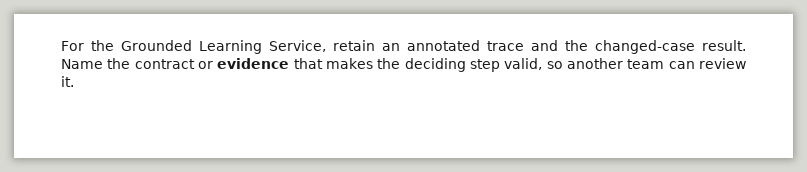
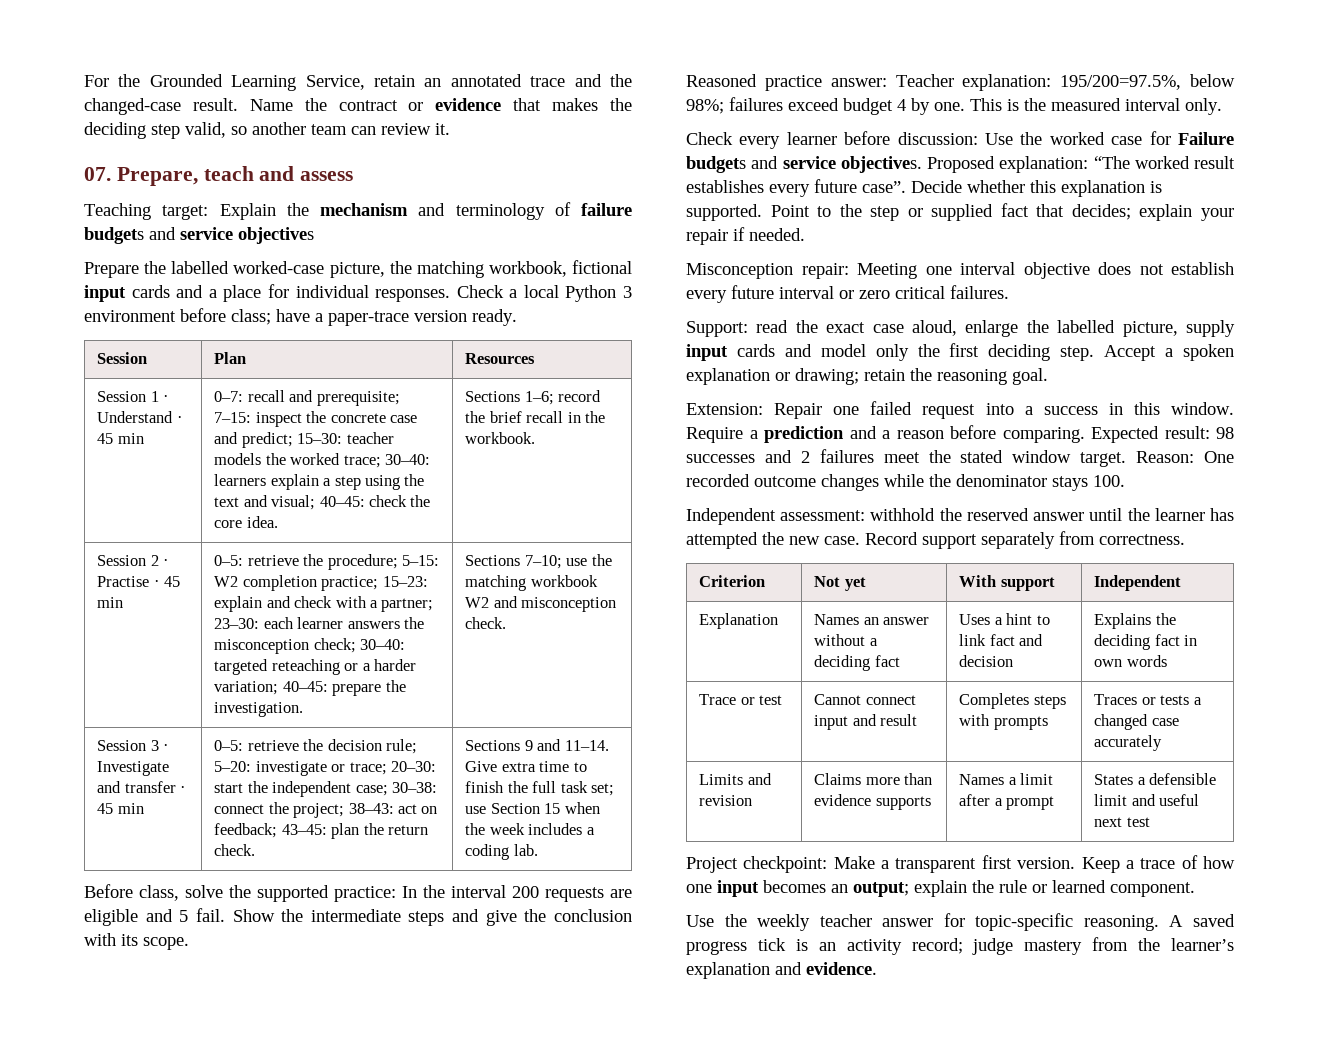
(74, 81) none -> [84,166,354,186] [84,202,632,220] [84,227,314,244] [84,260,632,278] [84,284,632,302] [84,308,517,326] [97,352,148,364] [214,352,247,364] [465,353,536,364] [97,391,170,402] [97,411,183,423] [97,433,144,444] [214,390,400,406] [214,411,417,427] [214,432,394,448] [214,453,430,468] [214,474,425,490] [214,495,431,510] [214,516,278,528] [465,390,602,405] [465,411,605,423] [465,432,536,444] [97,555,170,566] [97,576,181,587] [97,597,124,608] [214,554,439,570] [214,575,428,591] [214,596,434,612] [214,617,424,629] [214,638,406,654] [214,659,416,675] [214,680,406,696] [214,702,304,717] [465,554,612,569] [465,575,598,591] [465,596,617,612] [465,617,507,629] [97,740,170,751] [97,761,170,776] [97,781,187,793] [97,803,144,814] [214,739,417,754] [214,761,436,776] [214,781,437,797] [214,802,438,818] [214,823,428,839] [214,844,256,856] [465,739,609,751] [465,761,587,772] [465,781,614,796] [465,802,600,814] [465,823,595,835] [465,844,538,860] [84,884,632,902] [84,908,632,926] [84,933,189,950] [686,74,1235,91] [686,97,1222,115] [686,131,1234,149] [686,156,1235,173] [686,179,1162,197] [686,203,1234,221] [686,227,805,245] [686,262,1234,279] [686,285,1009,303] [686,320,1235,337] [686,343,1234,361] [686,368,1048,385] [686,401,1234,419] [686,425,1234,443] [686,449,1234,467] [686,474,1125,491] [686,508,1234,525] [686,531,1185,549] [699,575,766,587] [814,576,866,591] [959,575,1055,591] [1094,575,1182,591] [699,613,779,629] [814,614,930,625] [814,634,878,646] [814,655,900,671] [959,613,1050,625] [959,634,1044,646] [959,655,1014,667] [1094,613,1176,629] [1094,634,1198,650] [1094,655,1167,667] [699,694,783,705] [814,694,916,705] [814,714,918,730] [959,693,1066,709] [959,714,1048,730] [1094,694,1202,705] [1094,714,1179,730] [1094,735,1163,751] [699,773,772,785] [699,795,753,806] [814,773,933,785] [814,794,931,810] [959,773,1054,785] [959,794,1055,810] [1094,773,1217,785] [1094,794,1200,806] [1094,817,1150,827] [686,855,1235,873] [686,880,1195,897] [686,913,1235,931] [686,937,1234,955] [686,962,877,979] // 07. Prepare, teach and assess // Teaching target: Explain the mechanism and terminology of failure budgets and service objectives // Prepare the labelled worked-case picture, the matching workbook, fictional input cards and a place for individual responses. Check a local Python 3 environment before class; have a paper-trace version ready. // Session | Plan | Resources // Session 1 · Understand · 45 min | 0–7: recall and prerequisite; 7–15: inspect the concrete case and predict; 15–30: teacher models the worked trace; 30–40: learners explain a step using the text and visual; 40–45: check the core idea. | Sections 1–6; record the brief recall in the workbook. // Session 2 · Practise · 45 min | 0–5: retrieve the procedure; 5–15: W2 completion practice; 15–23: explain and check with a partner; 23–30: each learner answers the misconception check; 30–40: targeted reteaching or a harder variation; 40–45: prepare the investigation. | Sections 7–10; use the matching workbook W2 and misconception check. // Session 3 · Investigate and transfer · 45 min | 0–5: retrieve the decision rule; 5–20: investigate or trace; 20–30: start the independent case; 30–38: connect the project; 38–43: act on feedback; 43–45: plan the return check. | Sections 9 and 11–14. Give extra time to finish the full task set; use Section 15 when the week includes a coding lab. // Before class, solve the supported practice: In the interval 200 requests are eligible and 5 fail. Show the intermediate steps and give the conclusion with its scope. // Reasoned practice answer: Teacher explanation: 195/200=97.5%, below 98%; failures exceed budget 4 by one. This is the measured interval only. // Check every learner before discussion: Use the worked case for Failure budgets and service objectives. Proposed explanation: “The worked result establishes every future case”. Decide whether this explanation is supported. Point to the step or supplied fact that decides; explain your repair if needed. // Misconception repair: Meeting one interval objective does not establish every future interval or zero critical failures. // Support: read the exact case aloud, enlarge the labelled picture, supply input cards and model only the first deciding step. Accept a spoken explanation or drawing; retain the reasoning goal. // Extension: Repair one failed request into a success in this window. Require a prediction and a reason before comparing. Expected result: 98 successes and 2 failures meet the stated window target. Reason: One recorded outcome changes while the denominator stays 100. // Independent assessment: withhold the reserved answer until the learner has attempted the new case. Record support separately from correctness. // Criterion | Not yet | With support | Independent // Explanation | Names an answer without a deciding fact | Uses a hint to link fact and decision | Explains the deciding fact in own words // Trace or test | Cannot connect input and result | Completes steps with prompts | Traces or tests a changed case accurately // Limits and revision | Claims more than evidence supports | Names a limit after a prompt | States a defensible limit and useful next test // Project checkpoint: Make a transparent first version. Keep a trace of how one input becomes an output; explain the rule or learned component. // Use the weekly teacher answer for topic-specific reasoning. A saved progress tick is an activity record; judge mastery from the learner’s explanation and evidence.

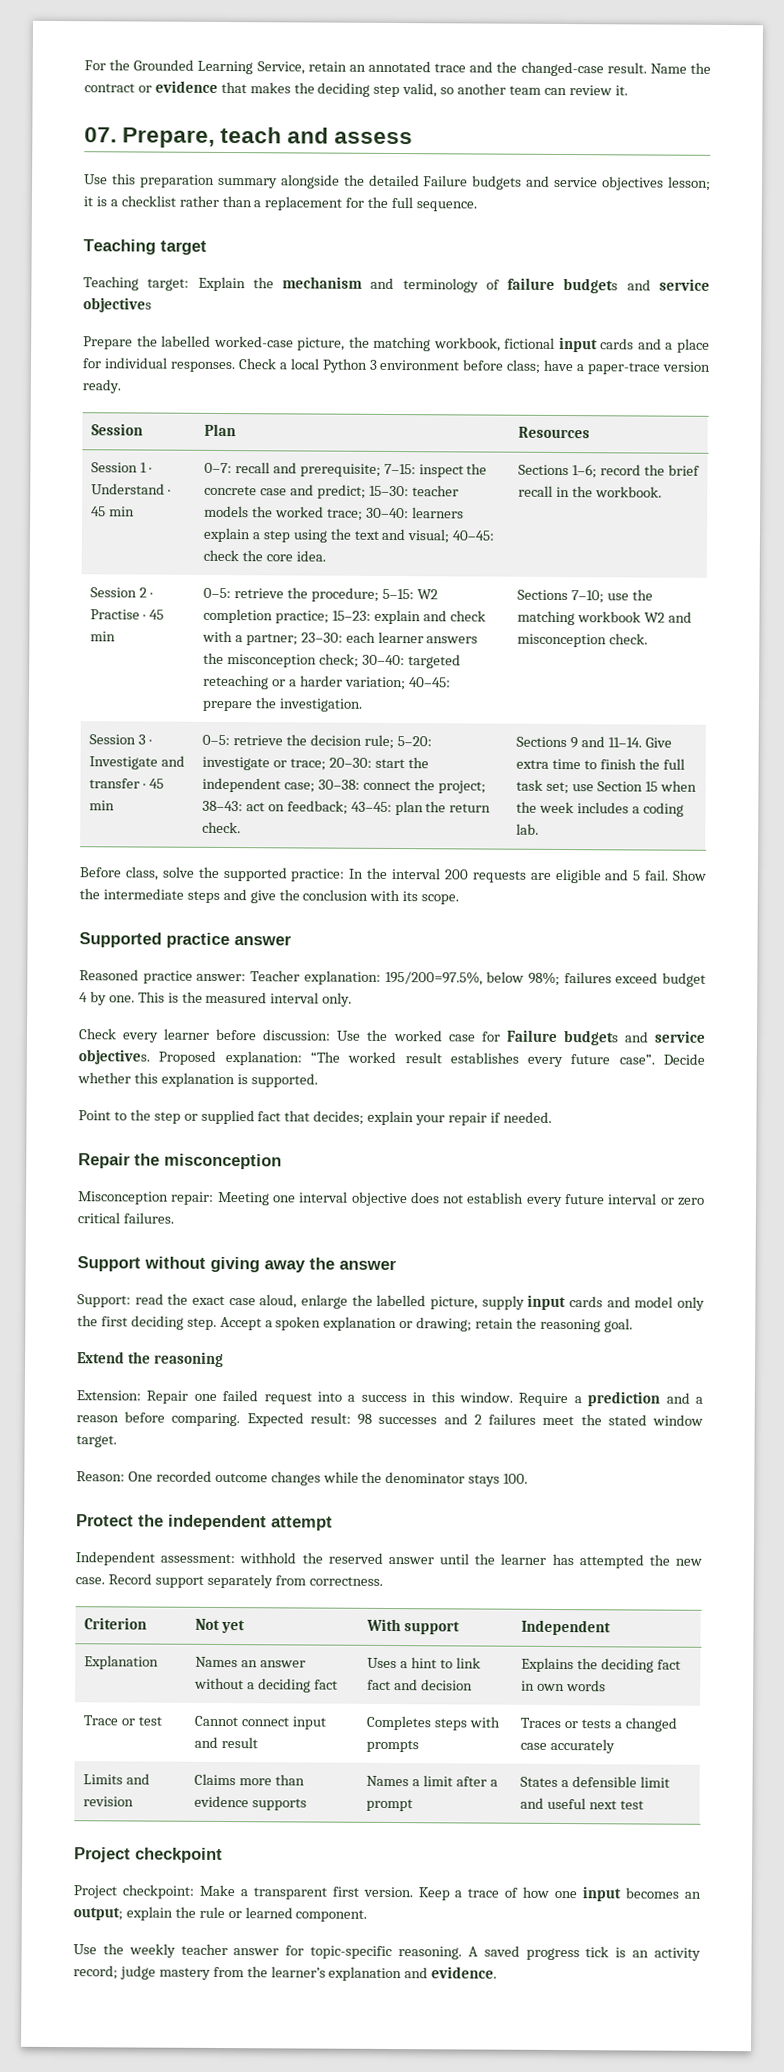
(354, 176) none -> [84,173,711,191] [83,195,478,212] [83,239,207,255] // Use this preparation summary alongside the detailed Failure budgets and service objectives lesson; it is a checklist rather than a replacement for the full sequence. // Teaching target
(189, 943) none -> [79,932,292,949] // Supported practice answer
(762, 212) none -> (318, 1080) //
(805, 234) none -> [78,1153,282,1170] // Repair the misconception
(1009, 292) none -> [77,1256,397,1273] // Support without giving away the answer
(1048, 376) none -> [77,1351,224,1368] // Extend the reasoning
(1127, 459) none -> (117, 1441) //
(1125, 481) none -> [76,1514,333,1531] // Protect the independent attempt
(1150, 822) none -> [74,1847,223,1864] // Project checkpoint

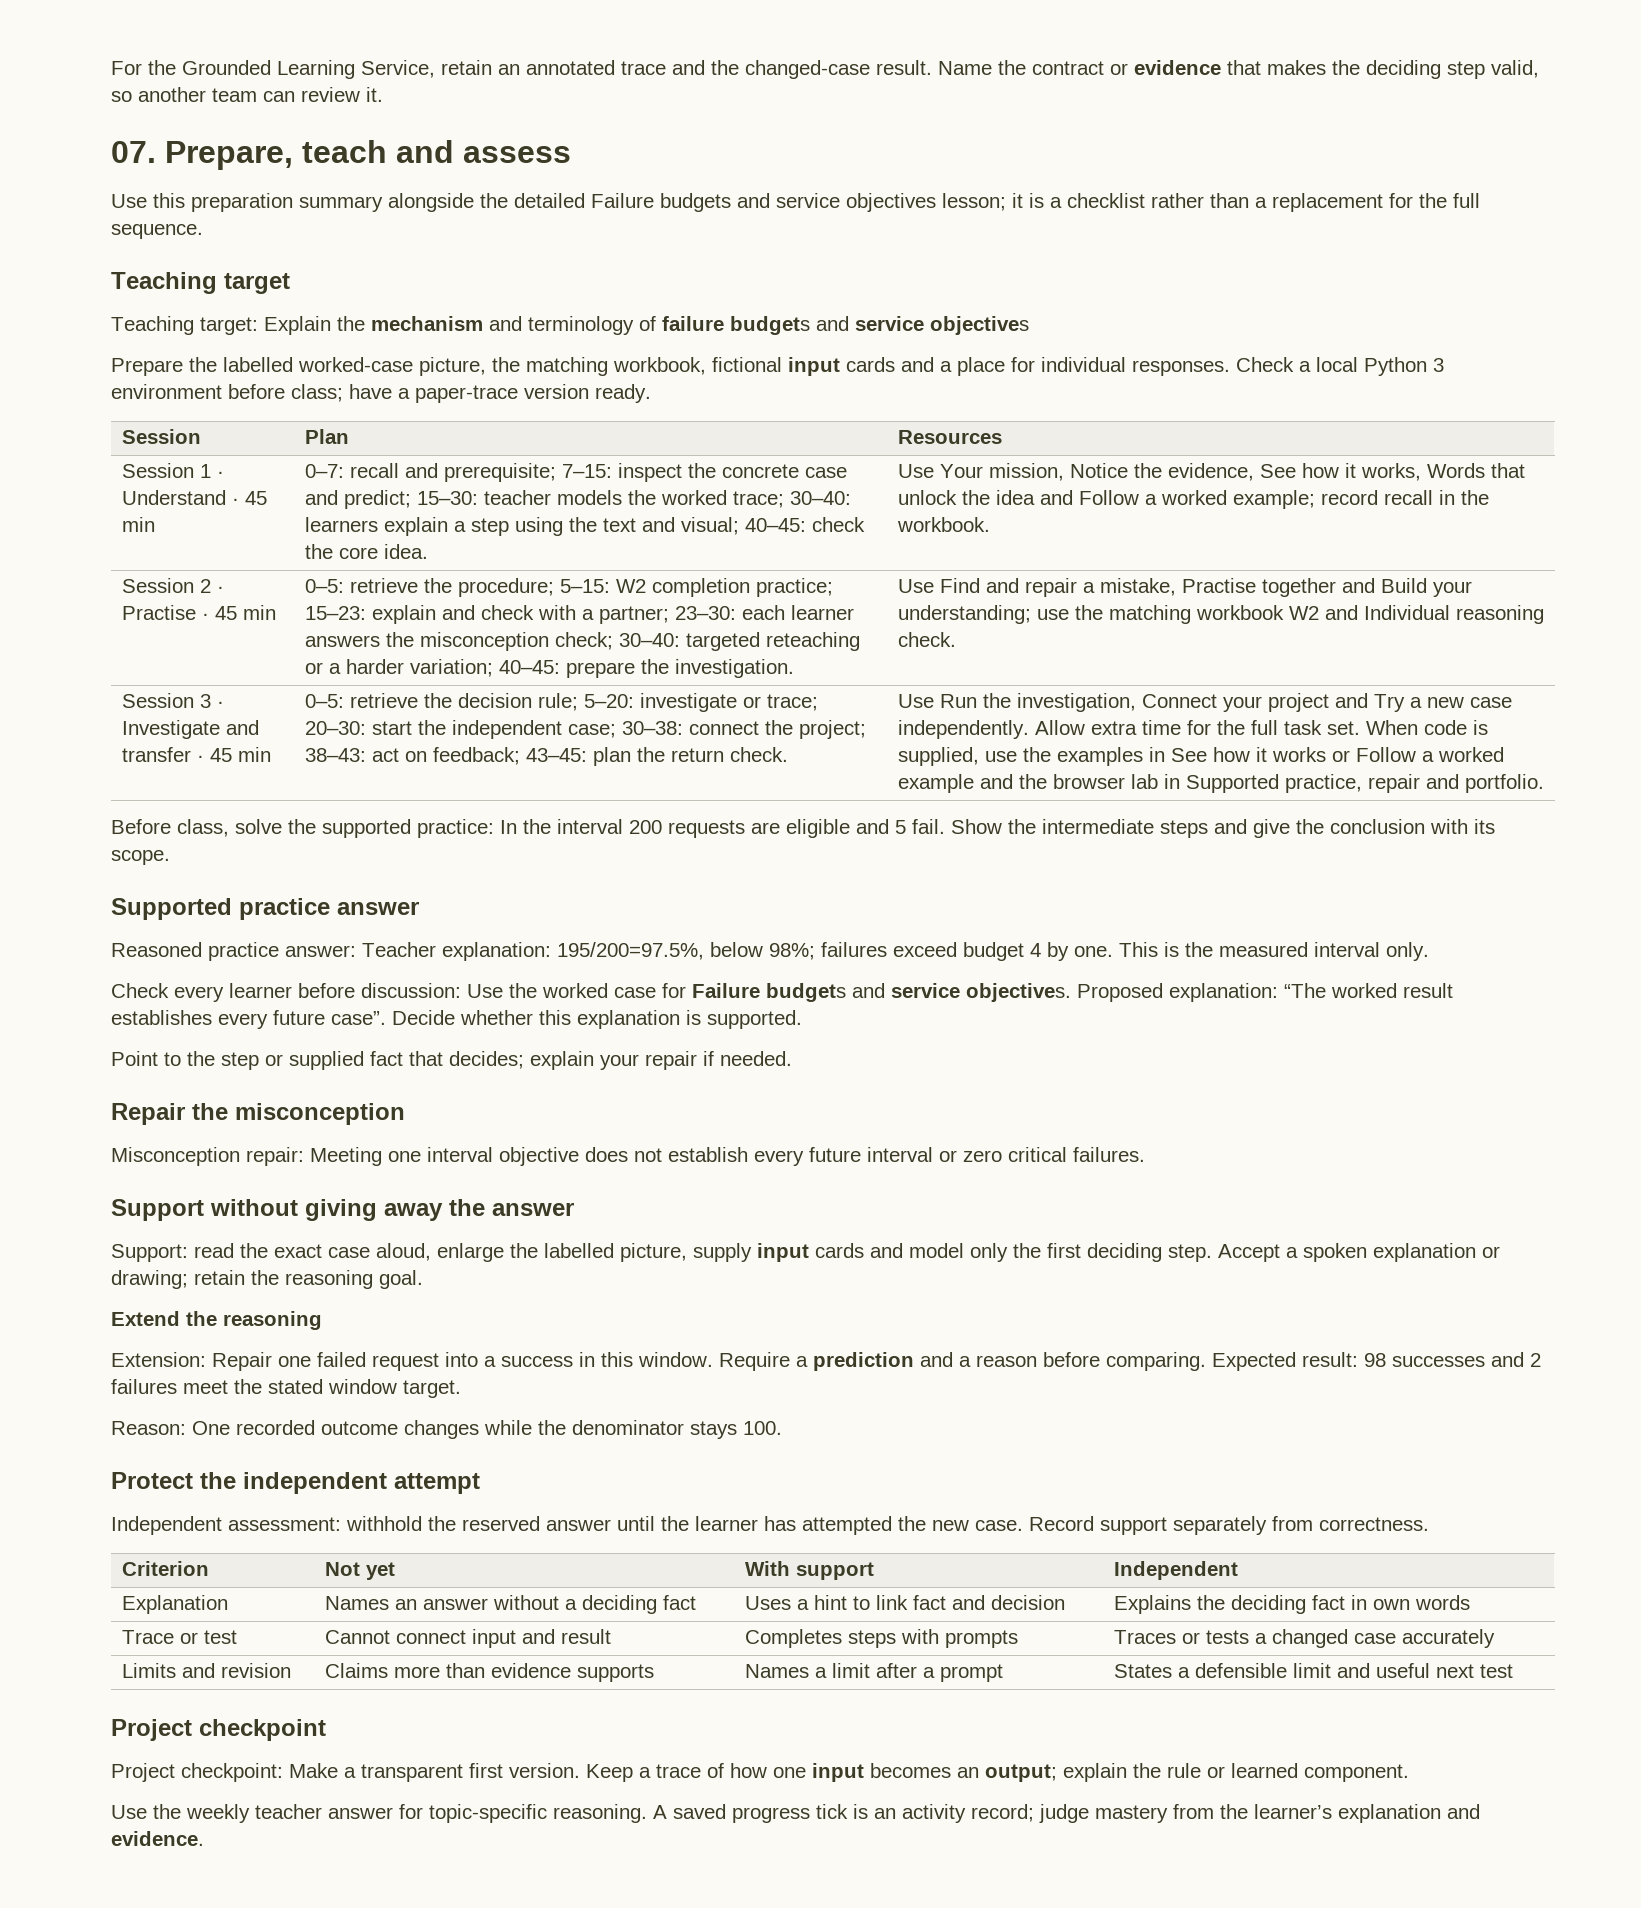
[517,464,700,479] Sections 1–6; record the brief -> [897,463,1525,481] [897,490,1378,509] Use Your mission, Notice the evidence, See how it works, Words that unlock the idea and Follow a worked example; record
[516,589,604,604] Sections 7–10; -> [897,578,1472,597] [897,605,1031,624] Use Find and repair a mistake, Practise together and Build your understanding;
[516,633,607,648] misconception -> [1363,605,1544,624] Individual reasoning
[515,736,672,749] [515,758,685,770] [515,779,697,795] [515,801,684,817] [515,823,539,835] Sections 9 and 11–14. Give extra time to finish the full task set; use Section 15 when the week includes a coding lab. -> [897,693,1512,712] [897,720,1488,739] [897,747,1504,766] [897,774,1544,793] Use Run the investigation, Connect your project and Try a new case independently. Allow extra time for the full task set. When code is supplied, use the examples in See how it works or Follow a worked example and the browser lab in Supported practice, repair and portfolio.

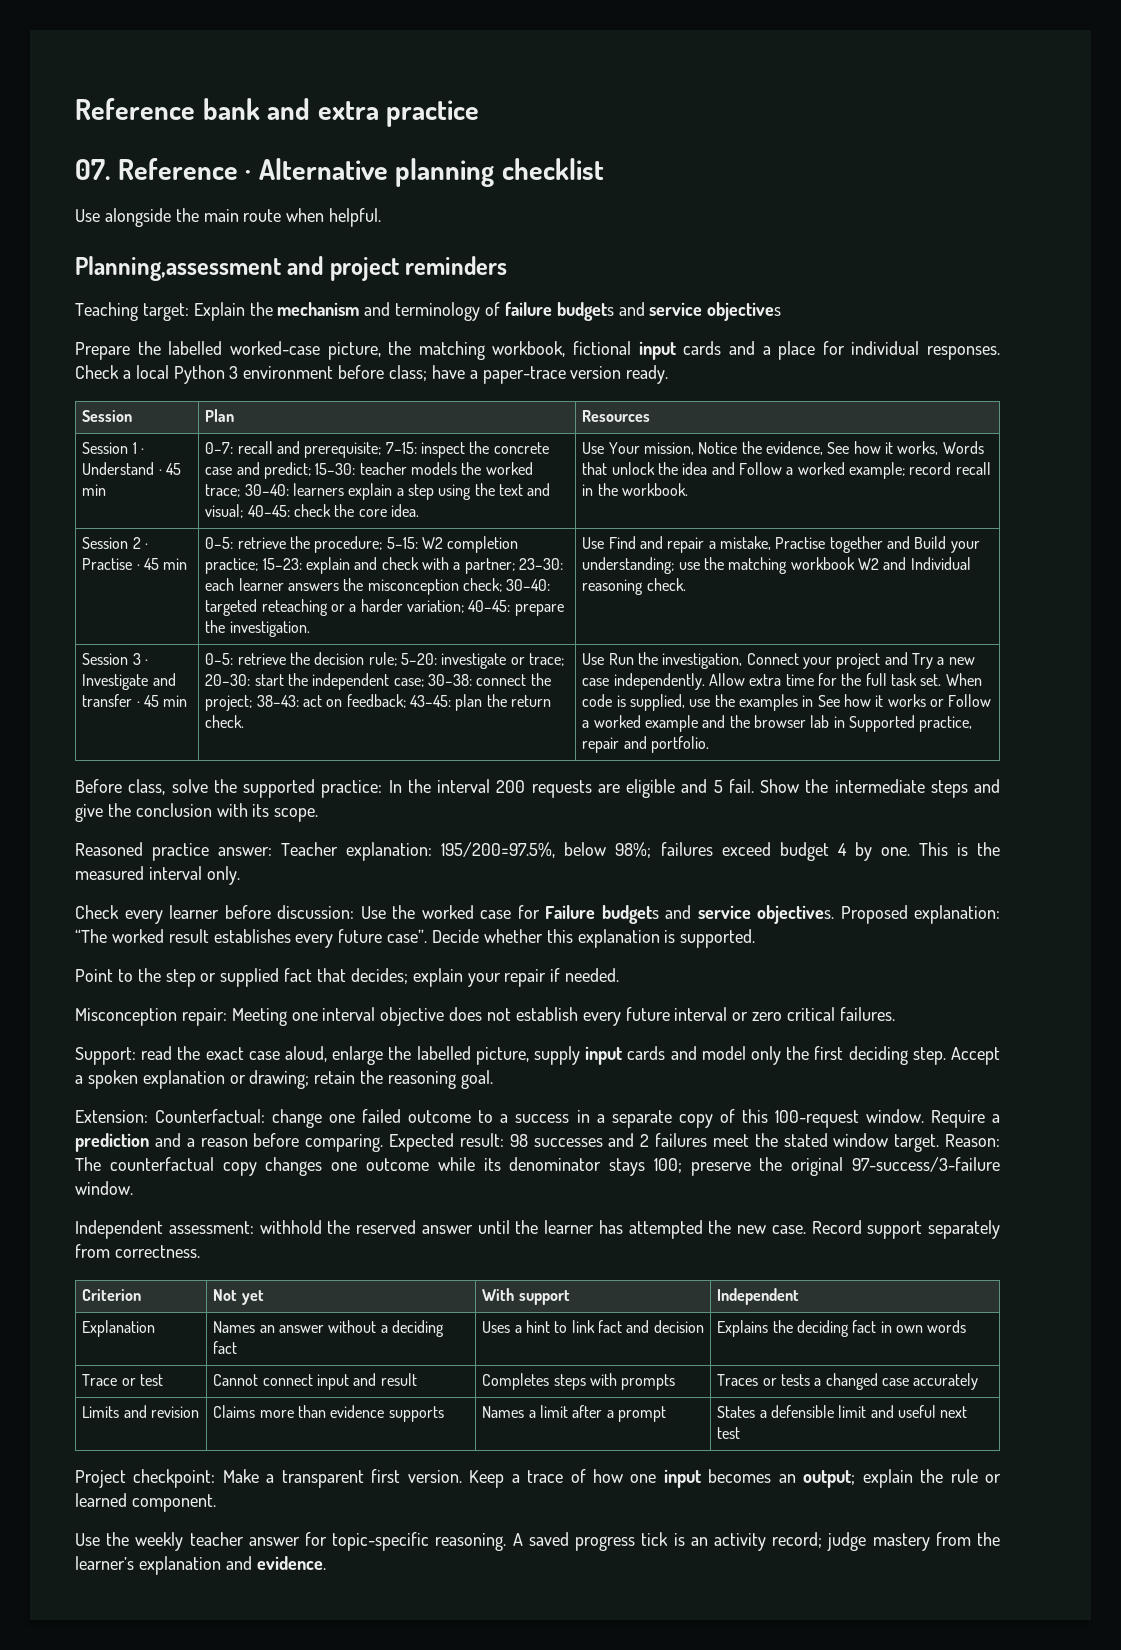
[111,60,1539,79] [111,87,383,102] [111,140,571,170] [111,193,1480,212] [111,224,203,239] [111,272,290,294] For the Grounded Learning Service, retain an annotated trace and the changed-case result. Name the contract or evidence that makes the deciding step valid, so another team can review it. // 07. Prepare, teach and assess // Use this preparation summary alongside the detailed Failure budgets and service objectives lesson; it is a checklist rather than a replacement for the full sequence. // Teaching target -> [75,98,480,127] [75,158,604,187] [75,208,382,227] [75,256,508,281] Reference bank and extra practice // 07. Reference · Alternative planning checklist // Use alongside the main route when helpful. // Planning,assessment and project reminders
[111,898,419,920] // Supported practice answer -> (319, 815) none
[111,1103,405,1125] // Repair the misconception -> (620, 975) none
[111,1199,574,1221] // Support without giving away the answer -> (895, 1014) none
[111,1311,322,1330] [111,1352,633,1371] Extend the reasoning // Extension: Repair one failed request into a success in this -> [75,1109,859,1128] Extension: Counterfactual: change one failed outcome to a success in a separate copy of this 100-request
[111,1420,782,1439] [111,1472,480,1494] // Reason: One recorded outcome changes while the denominator stays 100. // Protect the independent attempt -> [945,1134,1001,1147] [75,1157,1001,1176] [75,1181,133,1195] Reason: The counterfactual copy changes one outcome while its denominator stays 100; preserve the original 97-success/3-failure window.
[111,1719,326,1741] // Project checkpoint -> (741, 1433) none

